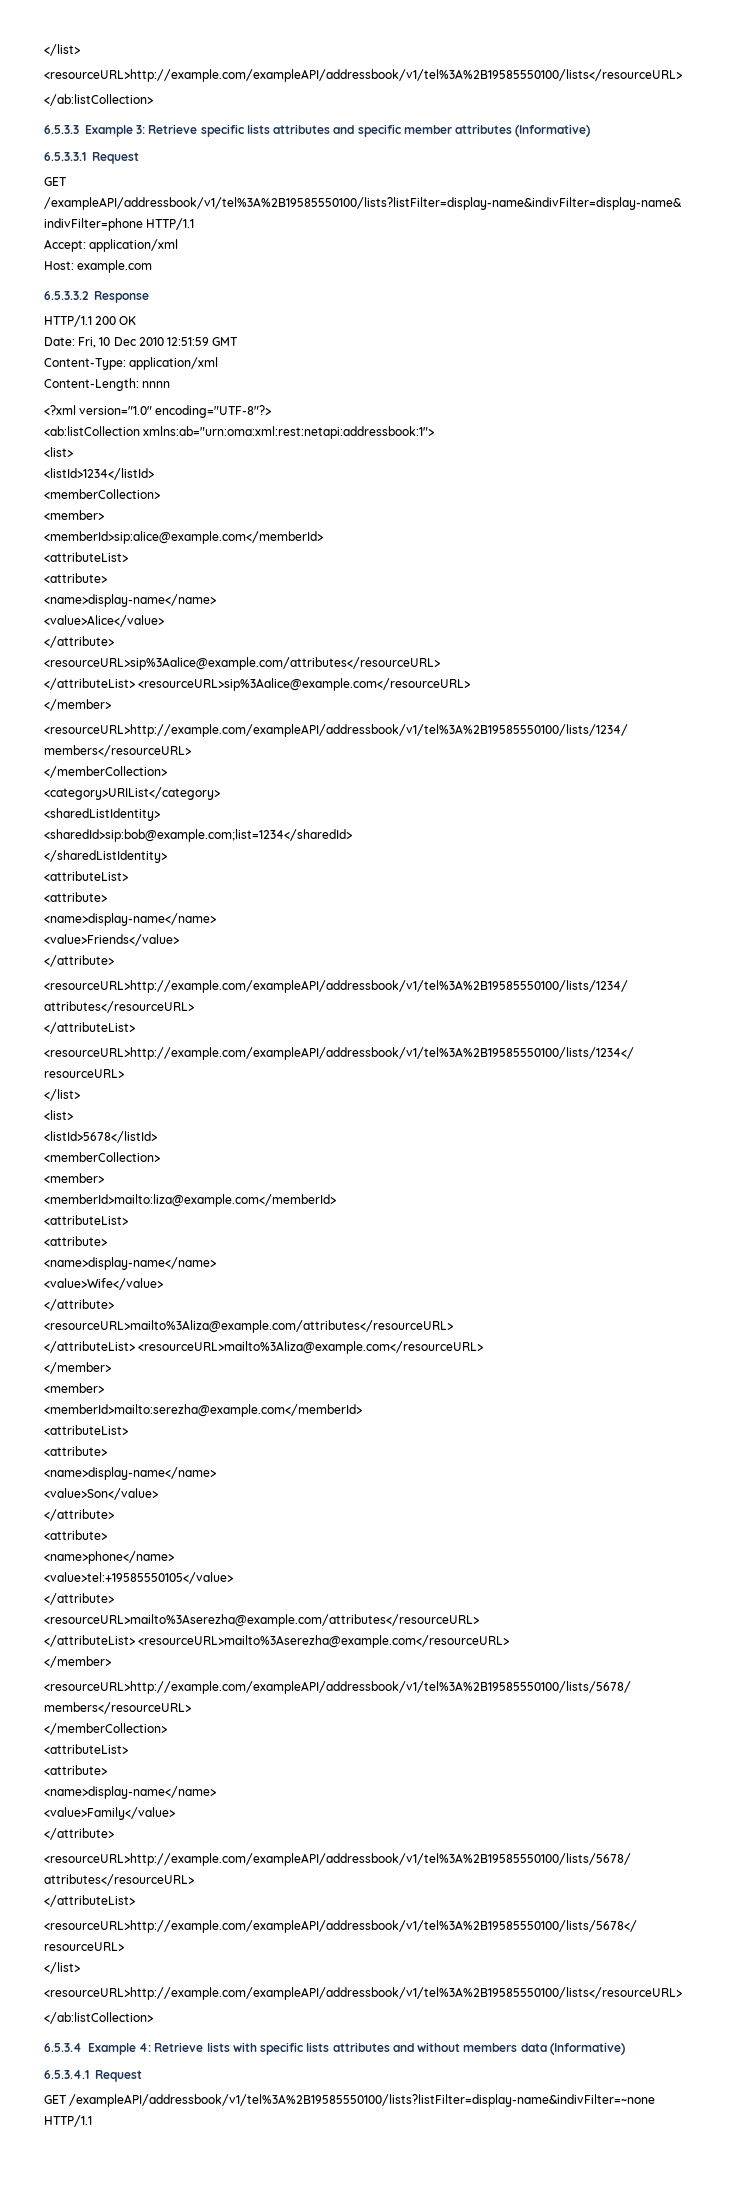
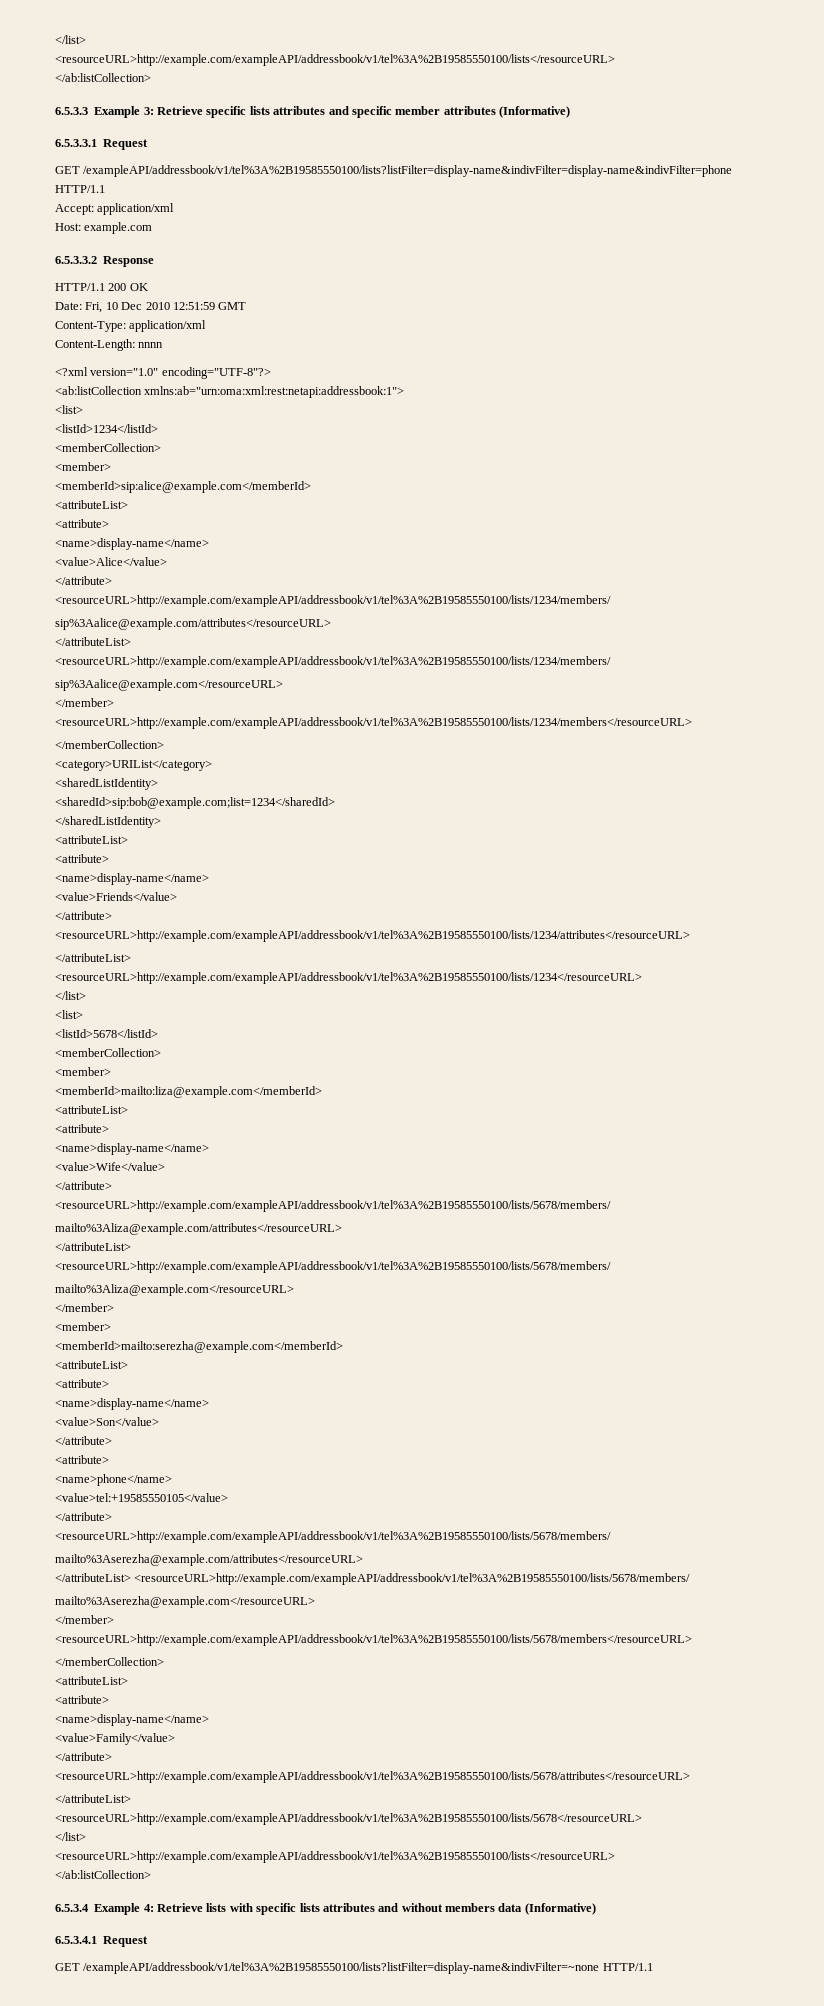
[44,657,440,670] [44,678,471,691] <resourceURL>sip%3Aalice@example.com/attributes</resourceURL> // </attributeList> <resourceURL>sip%3Aalice@example.com</resourceURL> -> [55,595,611,607] [55,618,331,630] [55,637,131,646] [55,656,611,668] [55,679,283,691] <resourceURL>http://example.com/exampleAPI/addressbook/v1/tel%3A%2B19585550100/lists/1234/members/ // sip%3Aalice@example.com/attributes</resourceURL> // </attributeList> // <resourceURL>http://example.com/exampleAPI/addressbook/v1/tel%3A%2B19585550100/lists/1234/members/ // sip%3Aalice@example.com</resourceURL>
[44,1320,453,1333] [44,1341,484,1354] <resourceURL>mailto%3Aliza@example.com/attributes</resourceURL> // </attributeList> <resourceURL>mailto%3Aliza@example.com</resourceURL> -> [55,1200,611,1212] [55,1223,342,1235] [55,1242,131,1251] [55,1261,611,1273] [55,1284,294,1296] <resourceURL>http://example.com/exampleAPI/addressbook/v1/tel%3A%2B19585550100/lists/5678/members/ // mailto%3Aliza@example.com/attributes</resourceURL> // </attributeList> // <resourceURL>http://example.com/exampleAPI/addressbook/v1/tel%3A%2B19585550100/lists/5678/members/ // mailto%3Aliza@example.com</resourceURL>
[44,1614,479,1627] [44,1635,510,1648] <resourceURL>mailto%3Aserezha@example.com/attributes</resourceURL> // </attributeList> <resourceURL>mailto%3Aserezha@example.com</resourceURL> -> [55,1531,611,1543] [55,1554,363,1566] [55,1573,691,1585] [55,1596,315,1608] <resourceURL>http://example.com/exampleAPI/addressbook/v1/tel%3A%2B19585550100/lists/5678/members/ // mailto%3Aserezha@example.com/attributes</resourceURL> // </attributeList> <resourceURL>http://example.com/exampleAPI/addressbook/v1/tel%3A%2B19585550100/lists/5678/members/ // mailto%3Aserezha@example.com</resourceURL>

